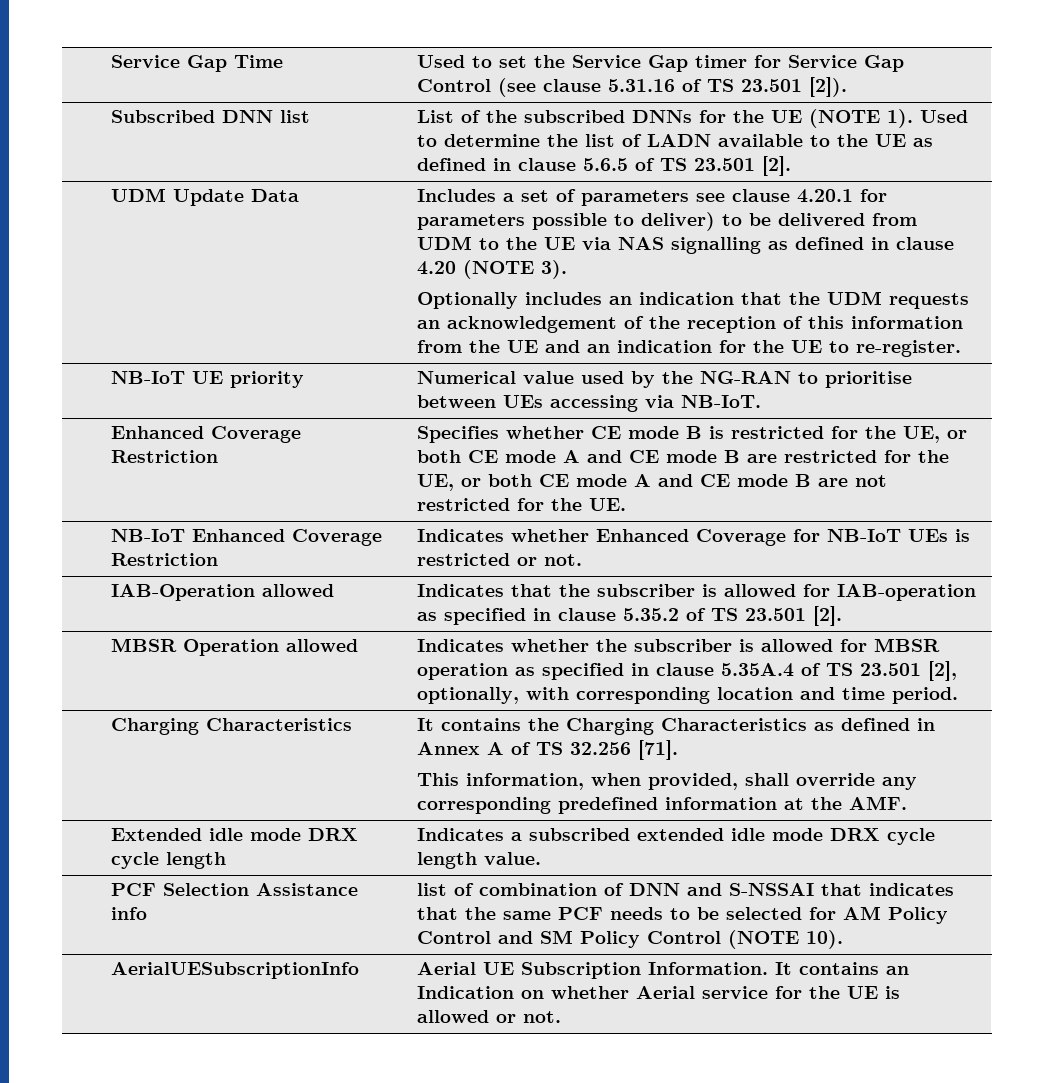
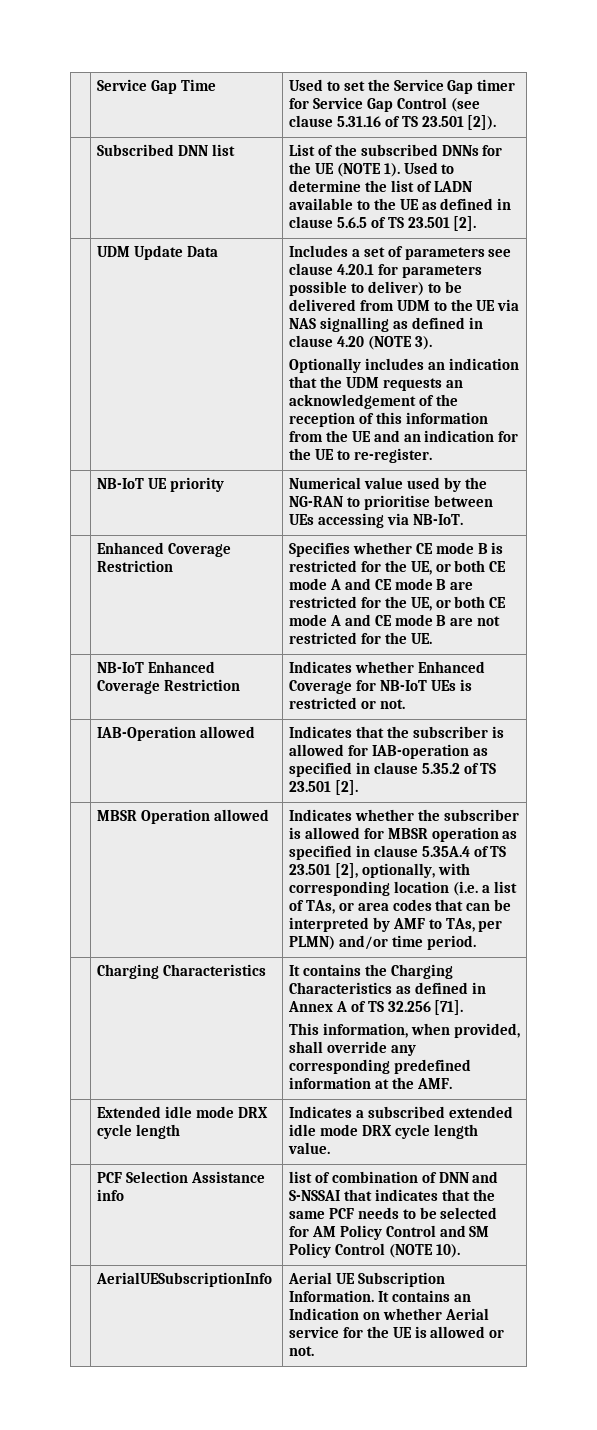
[800,687,836,700] and -> [452,881,517,896] [288,899,512,914] [288,917,503,932] [288,935,388,950] (i.e. a list of TAs, or area codes that can be interpreted by AMF to TAs, per PLMN) and/or

